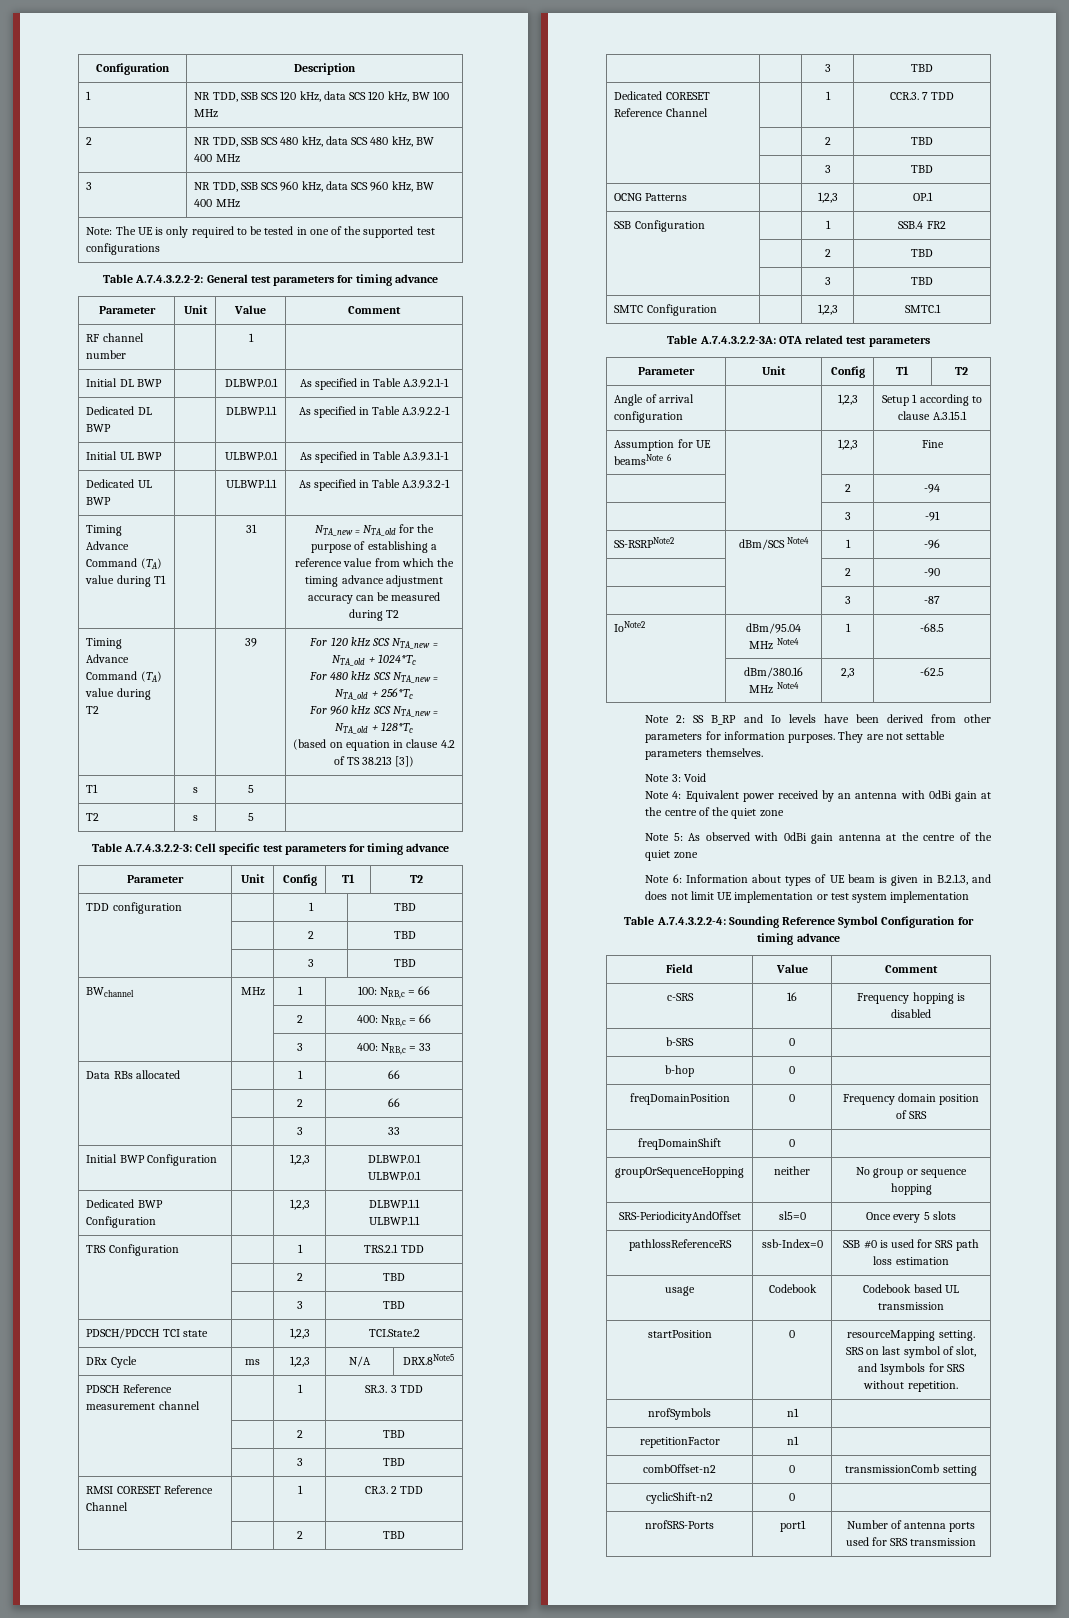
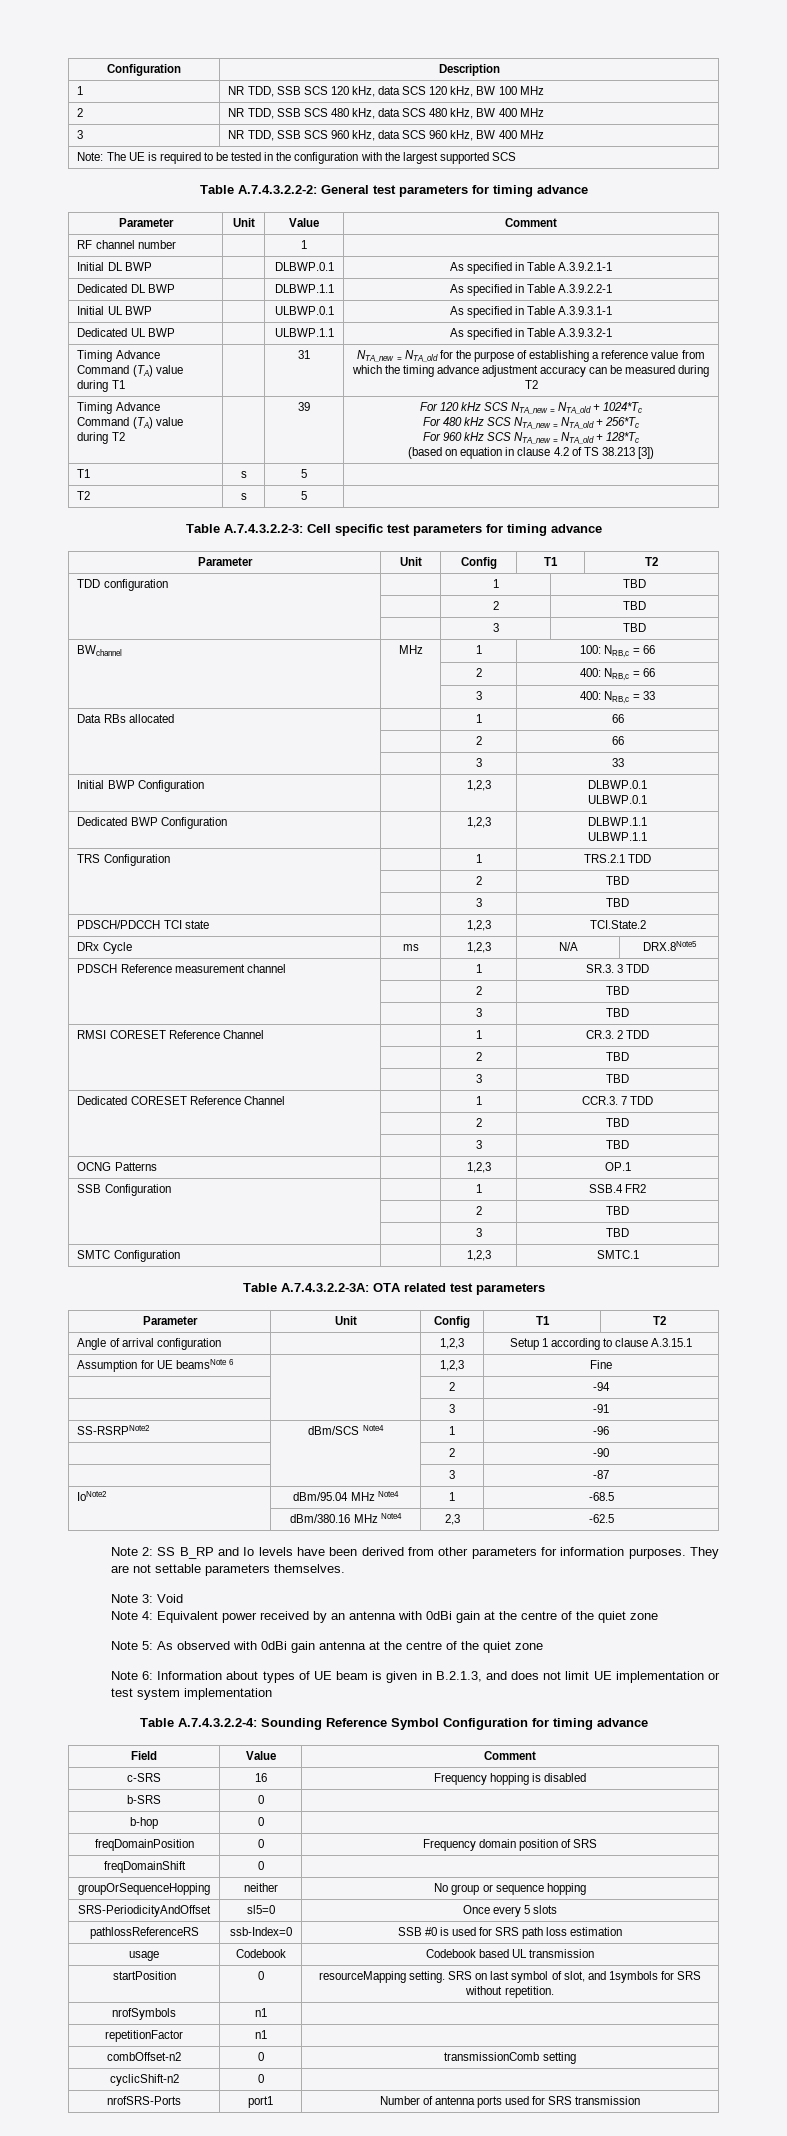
[166,226,189,238] only -> (157, 156) none
[309,226,435,238] [86,243,161,255] one of the supported test configurations -> [276,152,517,164] the configuration with the largest supported SCS

